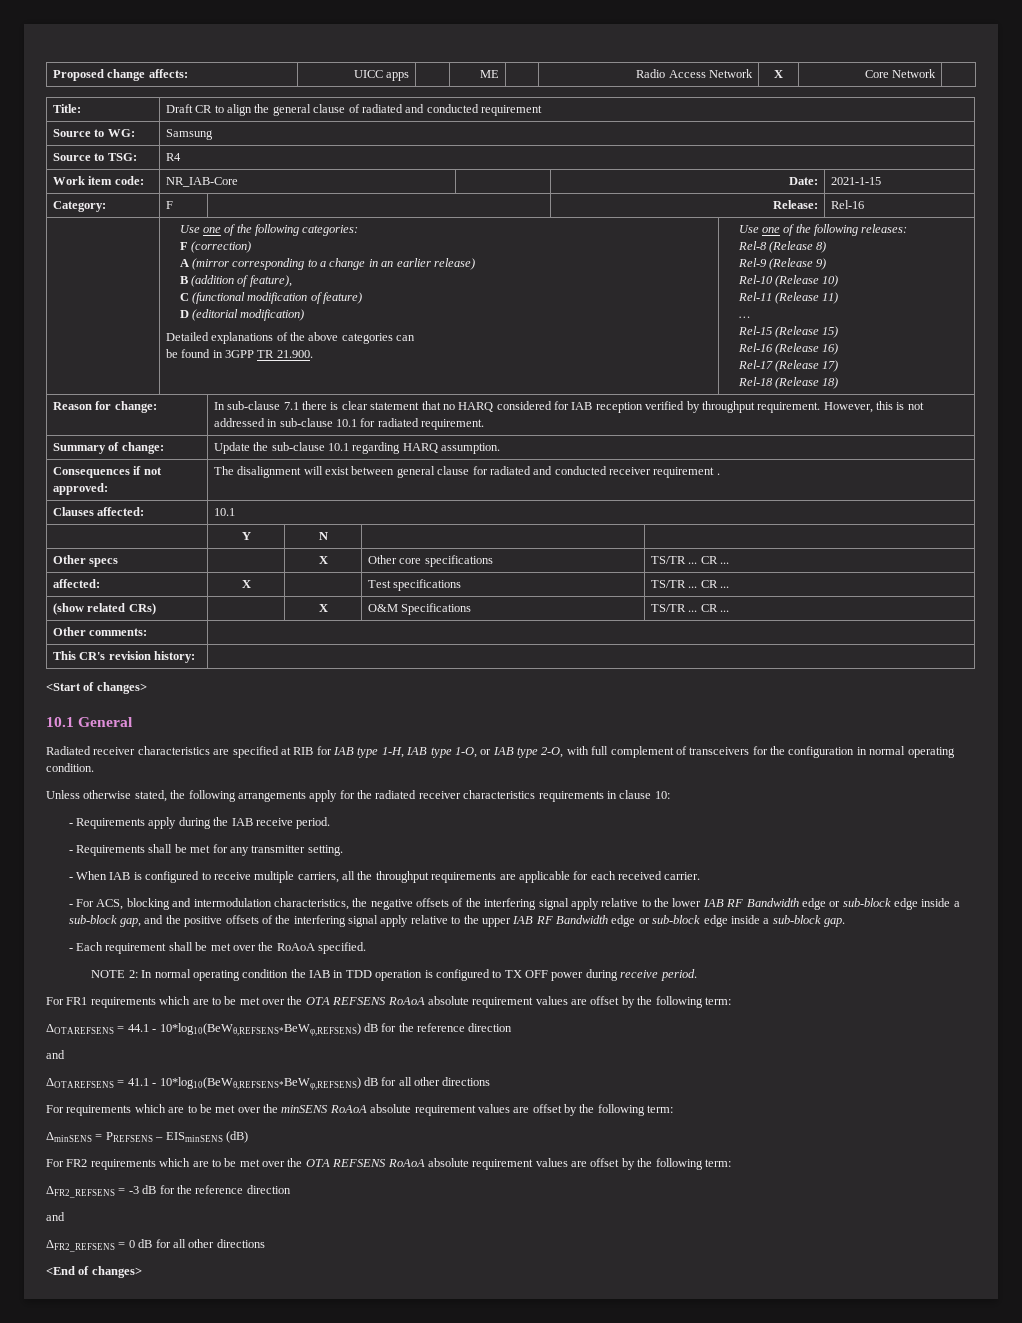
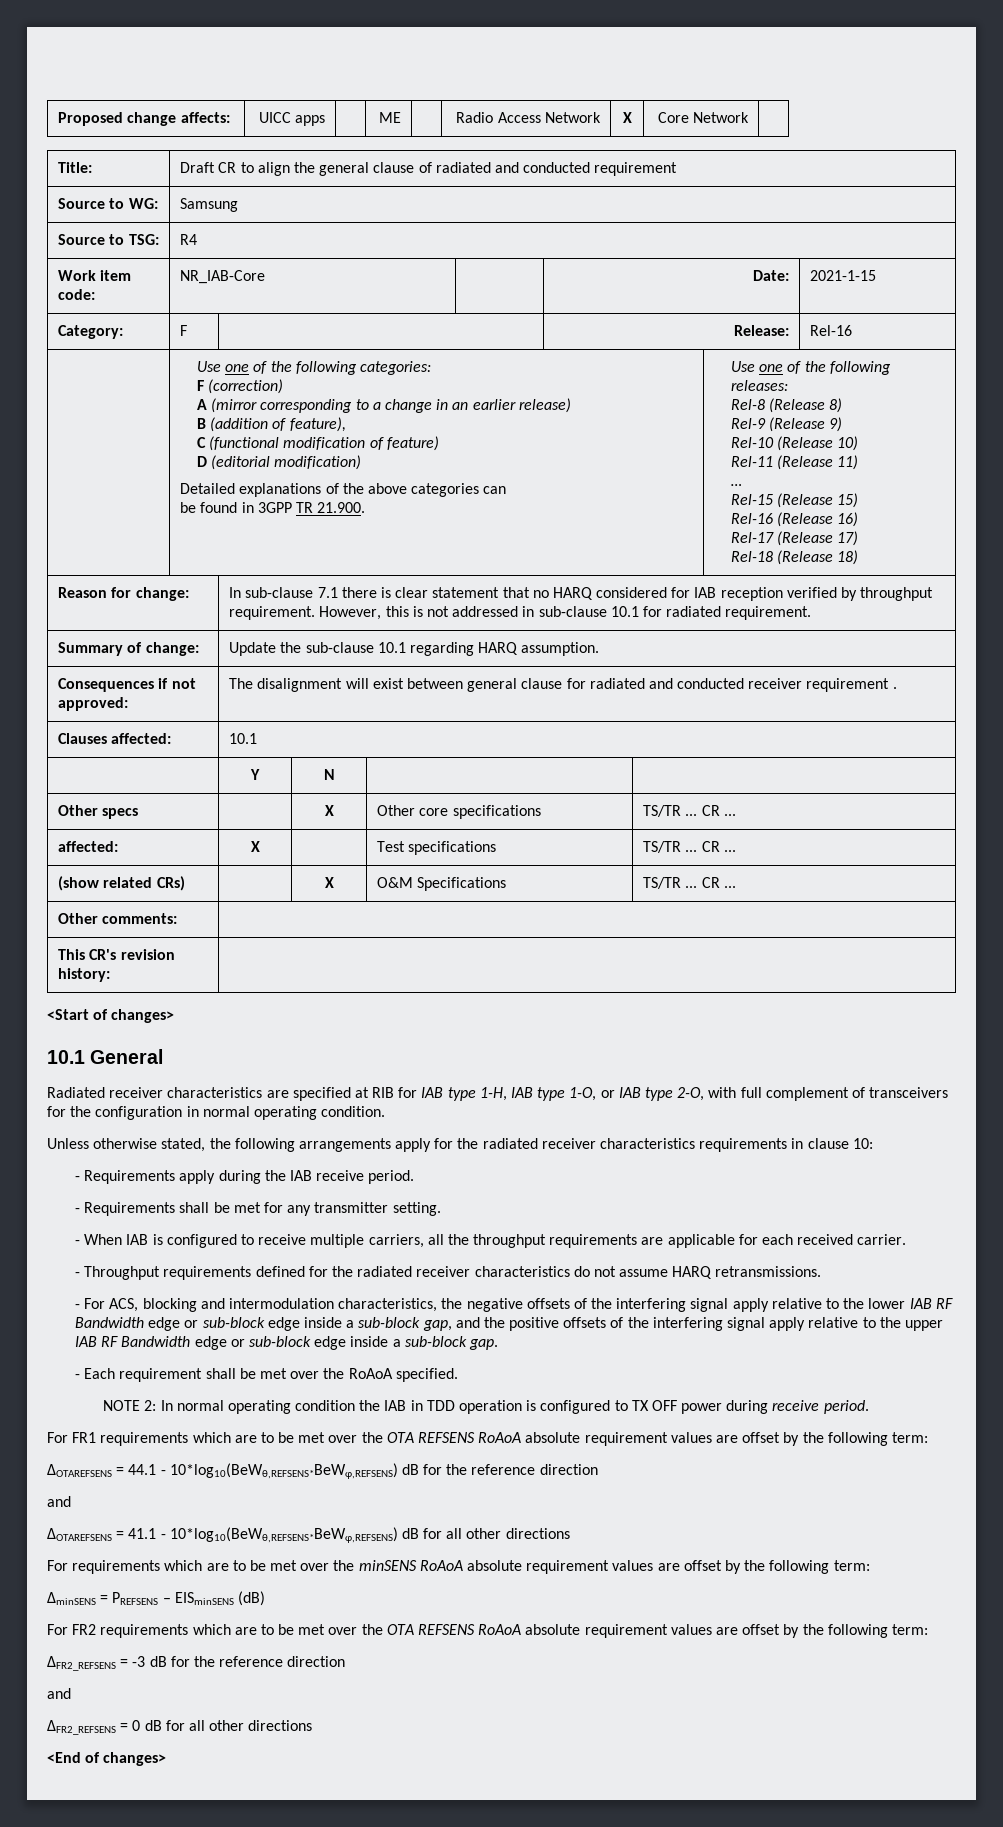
(701, 876) none -> [75,1266,822,1280] // - Throughput requirements defined for the radiated receiver characteristics do not assume HARQ retransmissions.

